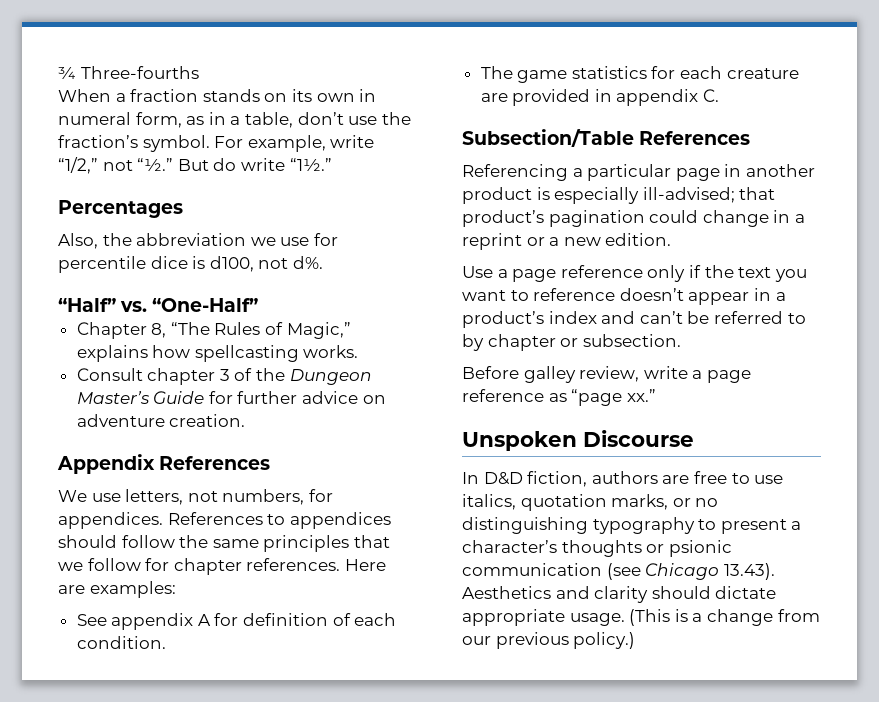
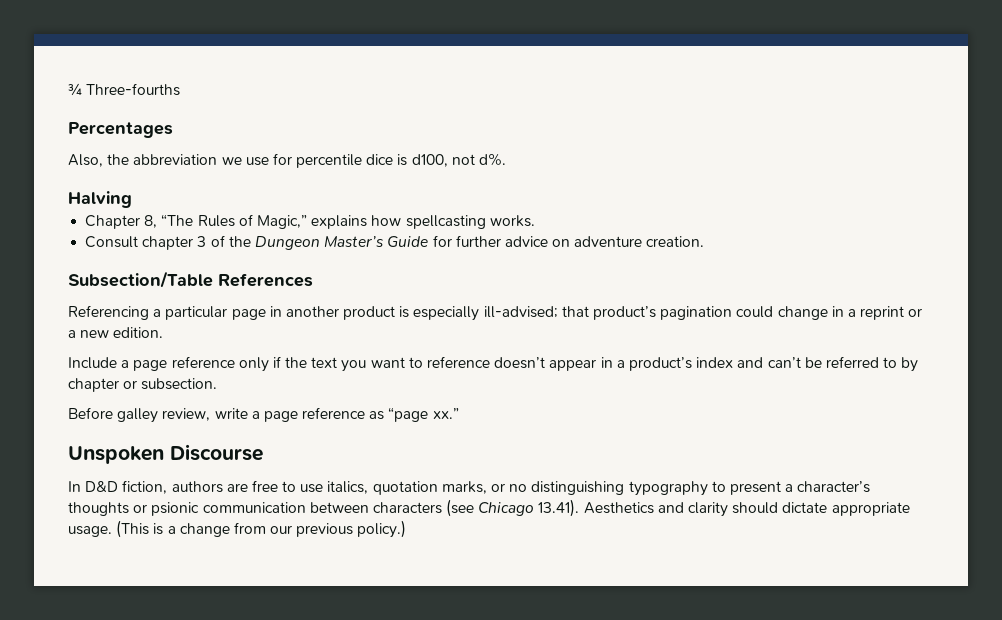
[58,89,377,102] [58,112,411,128] [58,135,375,152] [58,157,332,174] // When a fraction stands on its own in numeral form, as in a table, don’t use the fraction’s symbol. For example, write “1/2,” not “½.” But do write “1½.” -> (181, 89) none
[58,298,259,312] “Half” vs. “One-Half” -> [68,191,132,208] Halving
[57,454,271,474] [58,489,333,505] [58,512,391,529] [58,535,390,552] [58,558,386,575] [58,581,176,598] [76,613,397,630] [76,636,166,649] [480,66,799,83] [480,89,720,106] // Appendix References // We use letters, not numbers, for appendices. References to appendices should follow the same principles that we follow for chapter references. Here are examples: // See appendix A for definition of each condition. // The game statistics for each creature are provided in appendix C. -> (705, 241) none
[462,266,493,278] Use -> [68,357,117,369] Include
(602, 569) none -> [309,502,442,514] between characters
[723,563,775,580] 13.43). -> [538,499,580,517] 13.41).

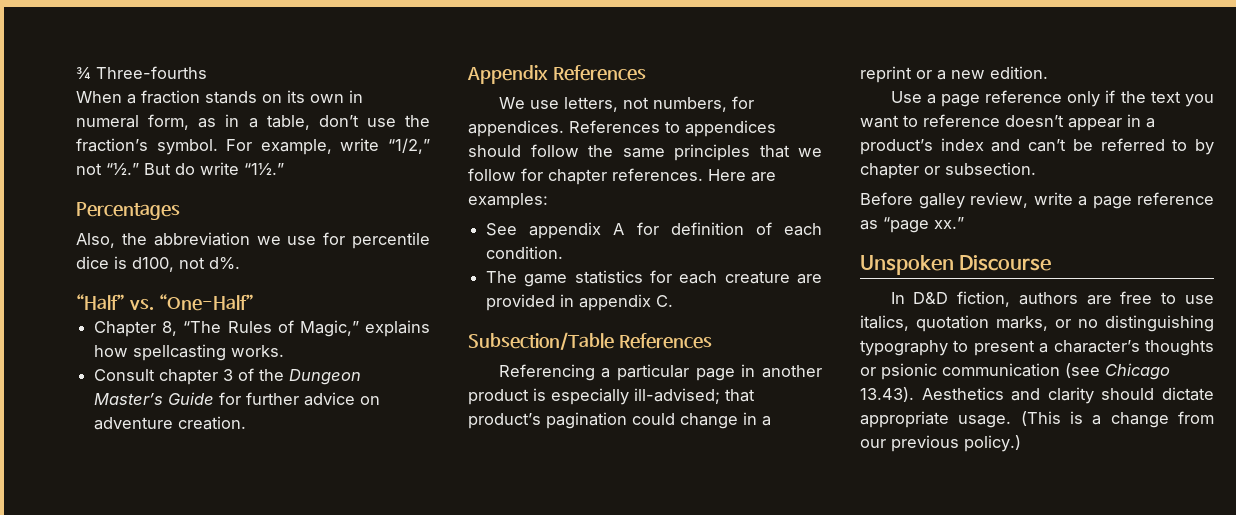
(181, 89) none -> [76,90,363,104] [76,114,430,130] [76,138,430,155] [76,162,284,175] // When a fraction stands on its own in numeral form, as in a table, don’t use the fraction’s symbol. For example, write “1/2,” not “½.” But do write “1½.”
[68,191,132,208] Halving -> [76,294,254,311] “Half” vs. “One-Half”
(705, 241) none -> [467,65,646,84] [498,96,754,112] [468,120,776,137] [468,144,822,161] [468,168,776,185] [468,193,548,209] [486,222,822,239] [486,246,564,259] [486,270,822,287] [486,294,674,311] // Appendix References // We use letters, not numbers, for appendices. References to appendices should follow the same principles that we follow for chapter references. Here are examples: // See appendix A for definition of each condition. // The game statistics for each creature are provided in appendix C.
[68,357,117,369] Include -> [890,91,922,103] Use
[309,502,442,514] between characters -> (1060, 370) none
[538,499,580,517] 13.41). -> [860,387,914,402] 13.43).

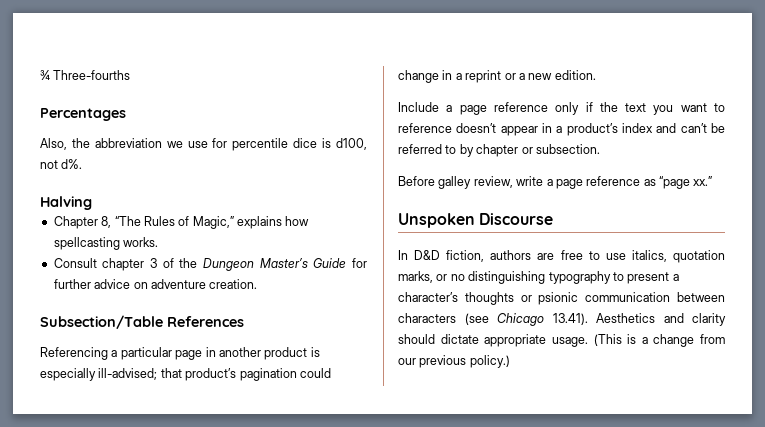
[76,90,363,104] [76,114,430,130] [76,138,430,155] [76,162,284,175] // When a fraction stands on its own in numeral form, as in a table, don’t use the fraction’s symbol. For example, write “1/2,” not “½.” But do write “1½.” -> (131, 75) none
[76,294,254,311] “Half” vs. “One-Half” -> [40,196,92,210] Halving
[467,65,646,84] [498,96,754,112] [468,120,776,137] [468,144,822,161] [468,168,776,185] [468,193,548,209] [486,222,822,239] [486,246,564,259] [486,270,822,287] [486,294,674,311] // Appendix References // We use letters, not numbers, for appendices. References to appendices should follow the same principles that we follow for chapter references. Here are examples: // See appendix A for definition of each condition. // The game statistics for each creature are provided in appendix C. -> (258, 284) none
[890,91,922,103] Use -> [398,102,439,112] Include
(1060, 370) none -> [677,292,725,302] [398,313,456,323] between characters
[860,387,914,402] 13.43). -> [552,313,588,325] 13.41).

